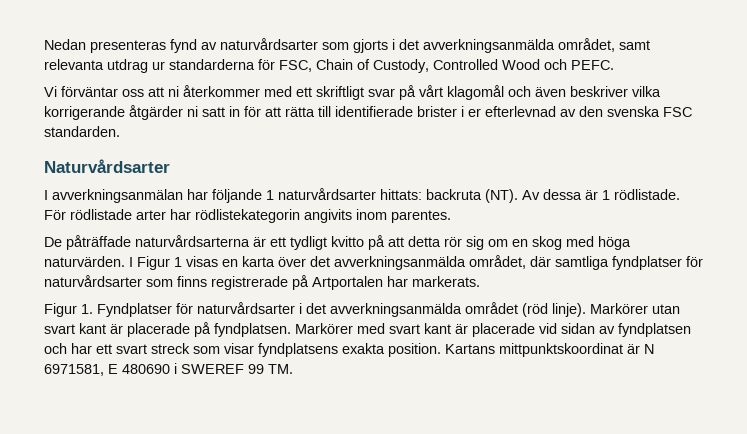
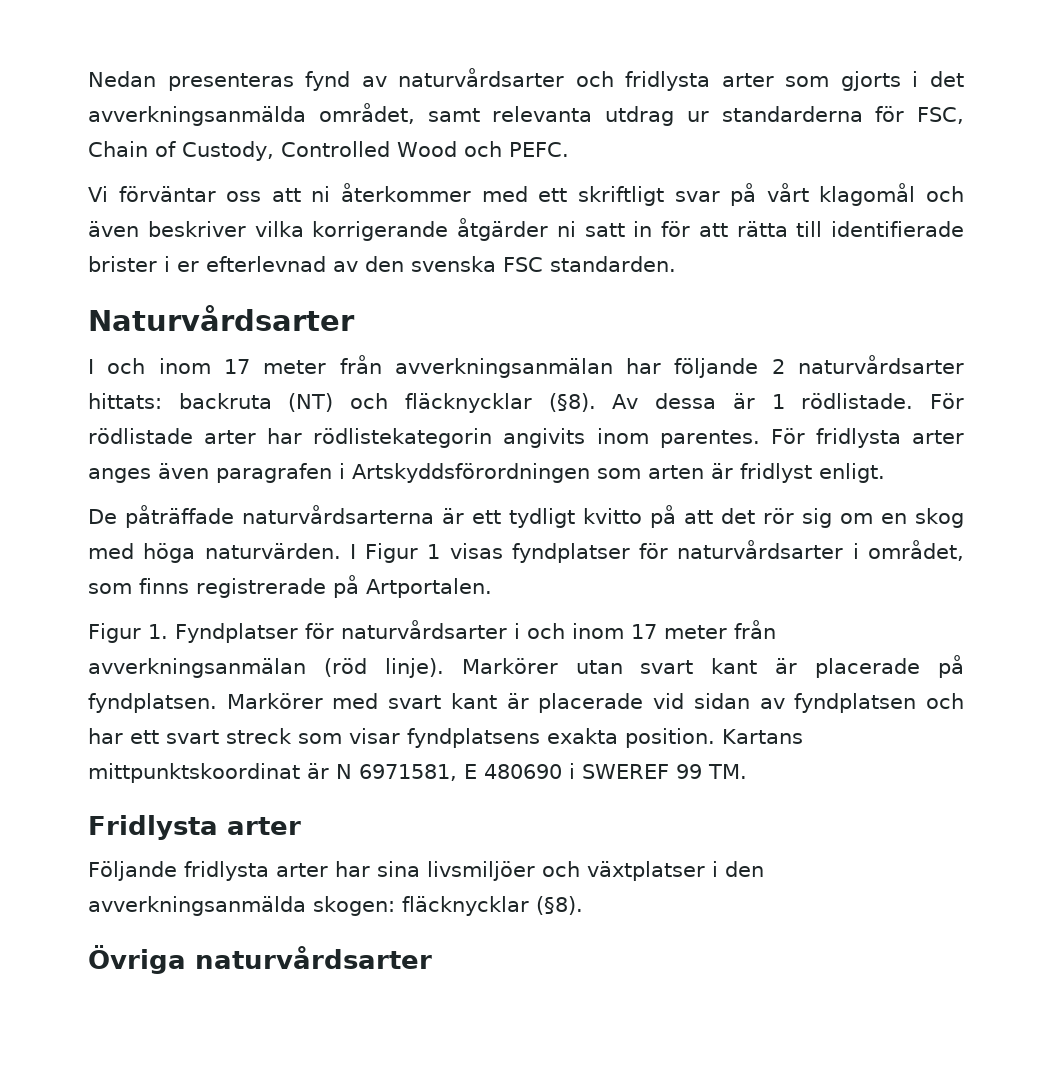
(318, 44) none -> [575,71,774,91] och fridlysta arter
(48, 195) none -> [107,355,382,374] och inom 17 meter från
[266,190,274,200] 1 -> [771,359,785,374] 2
[485,189,518,203] (NT). -> [288,393,596,413] (NT) och fläcknycklar (§8).
(451, 216) none -> [770,428,964,448] [88,463,885,483] För fridlysta arter anges även paragrafen i Artskyddsförordningen som arten är fridlyst enligt.
[408,236,441,247] detta -> [721,508,756,524] det
[222,255,609,270] en karta över det avverkningsanmälda området, där samtliga -> (503, 551) none
(142, 281) none -> [852,540,965,561] i området,
[312,276,480,290] Artportalen har markerats. -> [366,578,492,598] Artportalen.
[306,302,518,317] det avverkningsanmälda området -> [526,620,776,639] [88,658,306,678] och inom 17 meter från avverkningsanmälan
(293, 369) none -> [88,815,301,840] [88,861,764,881] [88,896,583,916] [88,945,432,974] // Fridlysta arter // Följande fridlysta arter har sina livsmiljöer och växtplatser i den avverkningsanmälda skogen: fläcknycklar (§8). // Övriga naturvårdsarter

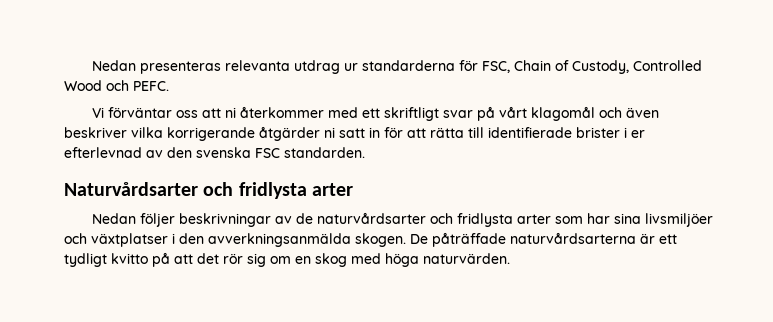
[305,68,964,91] [88,103,480,126] fynd av naturvårdsarter och fridlysta arter som gjorts i det avverkningsanmälda området, samt -> (222, 67) none
[88,355,964,378] [88,393,965,413] [88,428,964,448] [88,463,885,483] // I och inom 17 meter från avverkningsanmälan har följande 2 naturvårdsarter hittats: backruta (NT) och fläcknycklar (§8). Av dessa är 1 rödlistade. För rödlistade arter har rödlistekategorin angivits inom parentes. För fridlysta arter anges även paragrafen i Artskyddsförordningen som arten är fridlyst enligt. // -> [203,182,353,199] [92,212,714,227] [64,233,406,247] och fridlysta arter // Nedan följer beskrivningar av de naturvårdsarter och fridlysta arter som har sina livsmiljöer och växtplatser i den avverkningsanmälda skogen.
[349,540,965,563] [88,575,492,598] [88,620,776,643] [88,655,964,678] [88,693,964,713] [88,728,803,748] [88,763,747,783] [88,815,301,840] [88,861,764,881] [88,896,583,916] [88,945,432,974] I Figur 1 visas fyndplatser för naturvårdsarter i området, som finns registrerade på Artportalen. // Figur 1. Fyndplatser för naturvårdsarter i och inom 17 meter från avverkningsanmälan (röd linje). Markörer utan svart kant är placerade på fyndplatsen. Markörer med svart kant är placerade vid sidan av fyndplatsen och har ett svart streck som visar fyndplatsens exakta position. Kartans mittpunktskoordinat är N 6971581, E 480690 i SWEREF 99 TM. // Fridlysta arter // Följande fridlysta arter har sina livsmiljöer och växtplatser i den avverkningsanmälda skogen: fläcknycklar (§8). // Övriga naturvårdsarter -> (510, 258) none

